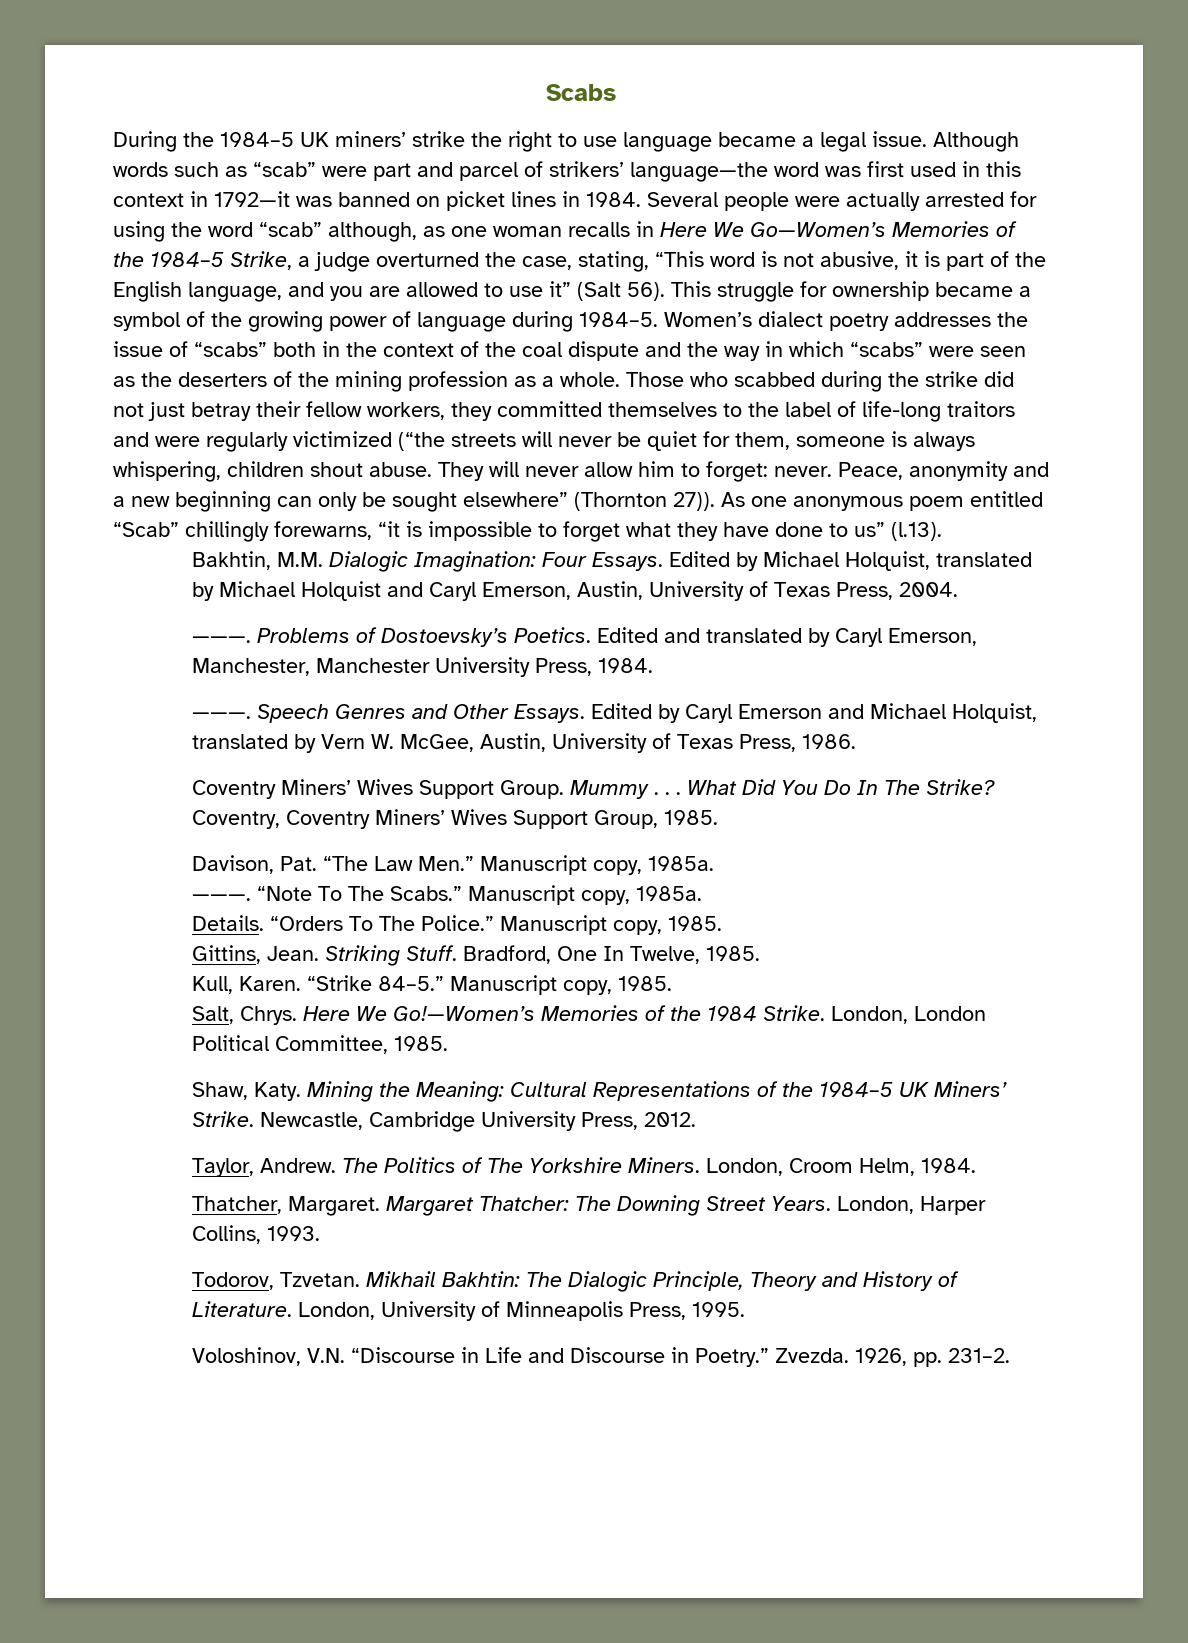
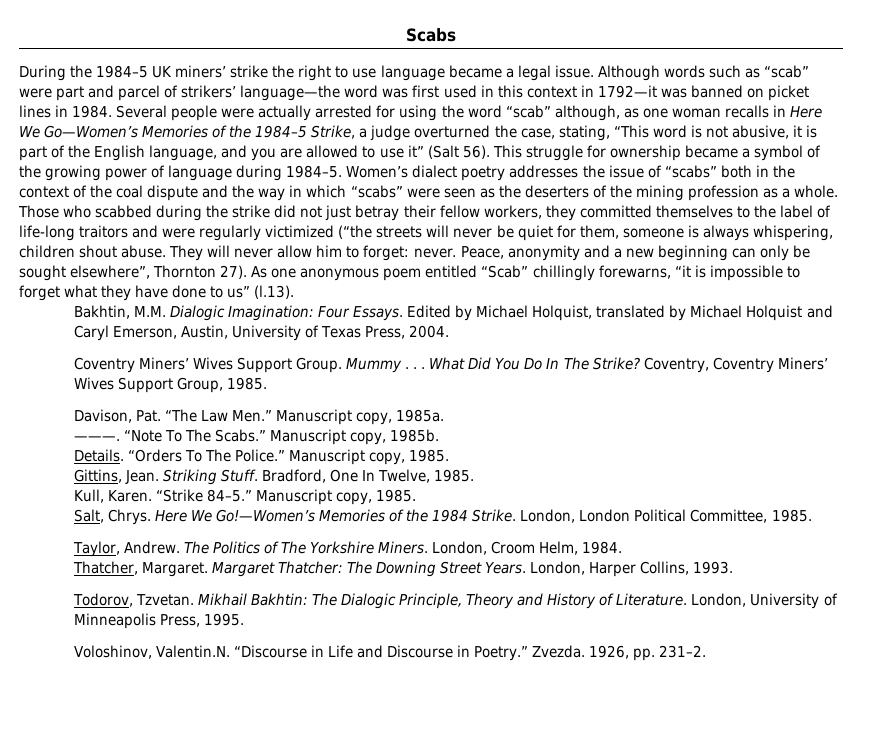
[463,492,715,511] elsewhere” (Thornton 27)). -> [70,265,248,279] elsewhere”, Thornton 27).
[191,627,977,647] [191,657,653,677] [191,703,1037,723] [191,733,856,753] // ———. Problems of Dostoevsky’s Poetics. Edited and translated by Caryl Emerson, Manchester, Manchester University Press, 1984. // ———. Speech Genres and Other Essays. Edited by Caryl Emerson and Michael Holquist, translated by Vern W. McGee, Austin, University of Texas Press, 1986. -> (450, 331) none
[635,886,702,901] 1985a. -> [390,429,440,442] 1985b.
[191,1081,1007,1102] [191,1111,696,1132] // Shaw, Katy. Mining the Meaning: Cultural Representations of the 1984–5 UK Miners’ Strike. Newcastle, Cambridge University Press, 2012. -> (812, 515) none
[306,1348,345,1363] V.N. -> [155,645,230,658] Valentin.N.

